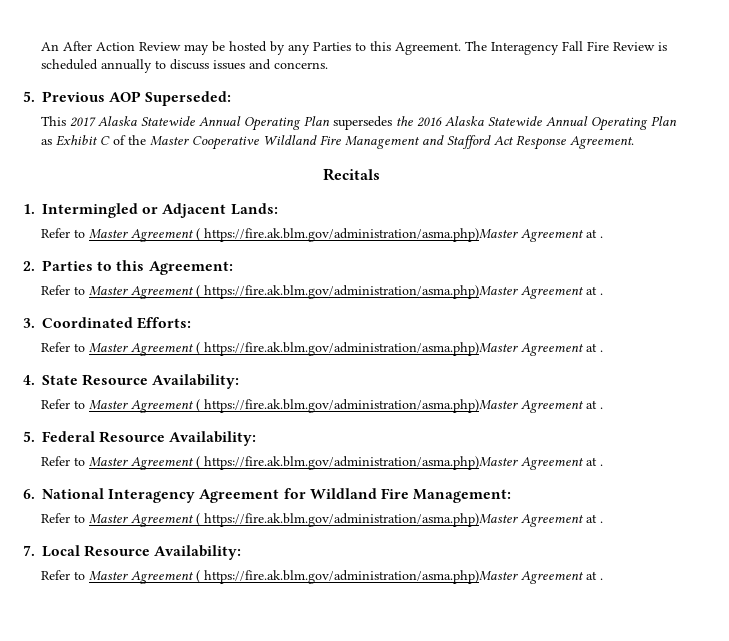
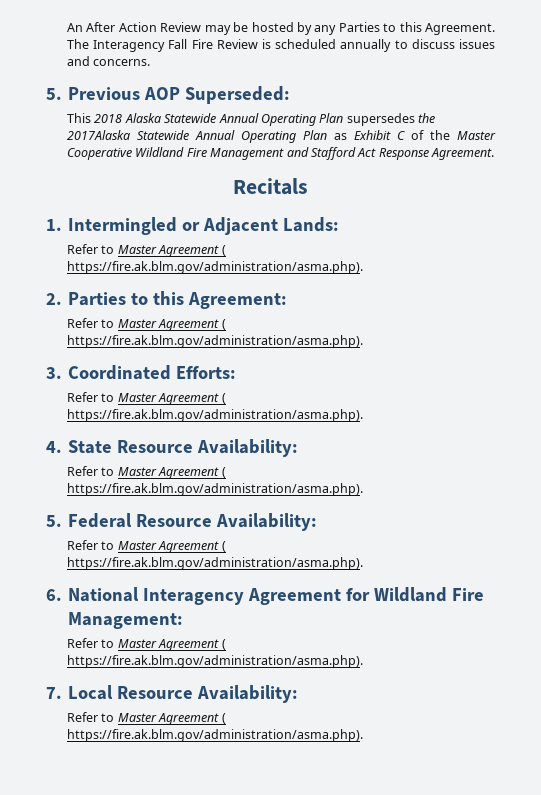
[70,117,97,127] 2017 -> [94,114,123,123] 2018
[417,116,485,127] 2016 Alaska -> [67,130,131,140] 2017Alaska
[204,228,604,242] https://fire.ak.blm.gov/administration/asma.php)Master Agreement at . -> [67,261,364,274] https://fire.ak.blm.gov/administration/asma.php).
[204,285,604,299] https://fire.ak.blm.gov/administration/asma.php)Master Agreement at . -> [67,335,364,348] https://fire.ak.blm.gov/administration/asma.php).
[204,342,604,356] https://fire.ak.blm.gov/administration/asma.php)Master Agreement at . -> [67,409,364,422] https://fire.ak.blm.gov/administration/asma.php).
[204,399,604,413] https://fire.ak.blm.gov/administration/asma.php)Master Agreement at . -> [67,483,364,496] https://fire.ak.blm.gov/administration/asma.php).
[204,456,604,470] https://fire.ak.blm.gov/administration/asma.php)Master Agreement at . -> [67,557,364,570] https://fire.ak.blm.gov/administration/asma.php).
[204,513,604,527] https://fire.ak.blm.gov/administration/asma.php)Master Agreement at . -> [67,655,364,668] https://fire.ak.blm.gov/administration/asma.php).
[204,570,604,584] https://fire.ak.blm.gov/administration/asma.php)Master Agreement at . -> [67,729,364,742] https://fire.ak.blm.gov/administration/asma.php).

